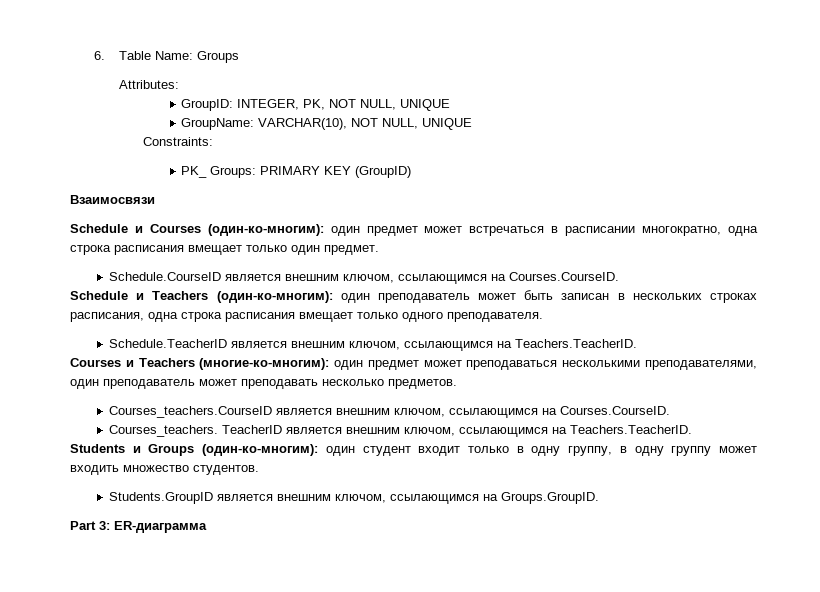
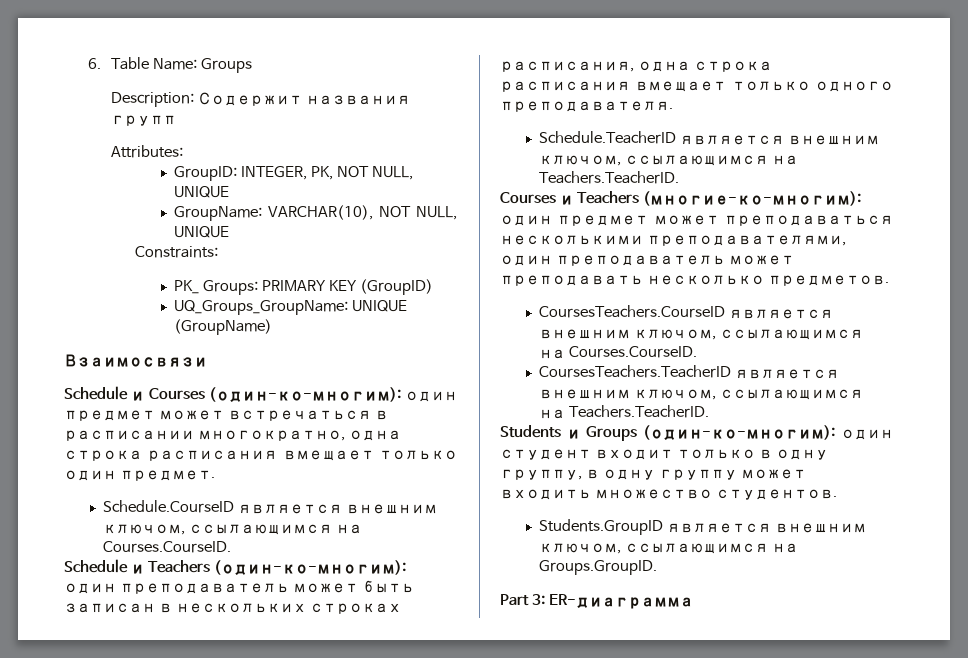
(239, 57) none -> [111,92,410,107] [111,115,177,126] // Description: Содержит названия групп
(412, 172) none -> [174,300,407,315] [174,319,273,335] // UQ_Groups_GroupName: UNIQUE (GroupName)
[108,406,670,418] [108,425,282,437] Courses_teachers.CourseID является внешним ключом, ссылающимся на Courses.CourseID. // Courses_teachers. TeacherID -> [539,305,834,319] [539,329,864,340] [539,346,698,359] [539,365,732,378] CoursesTeachers.CourseID является внешним ключом, ссылающимся на Courses.CourseID. // CoursesTeachers.TeacherID

